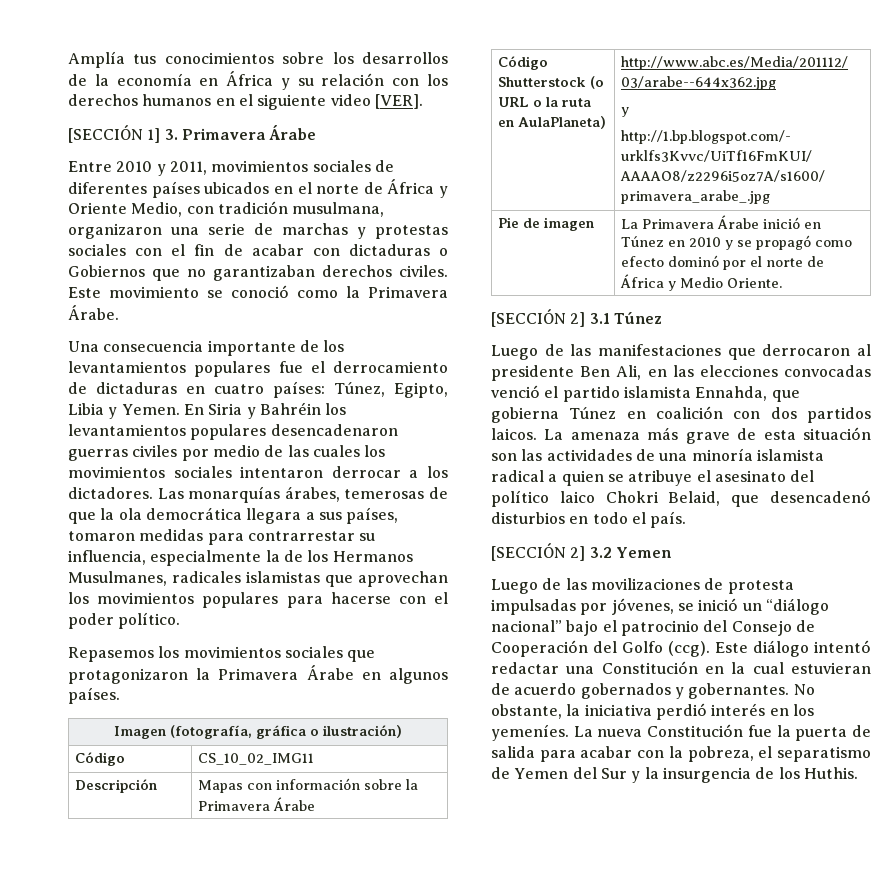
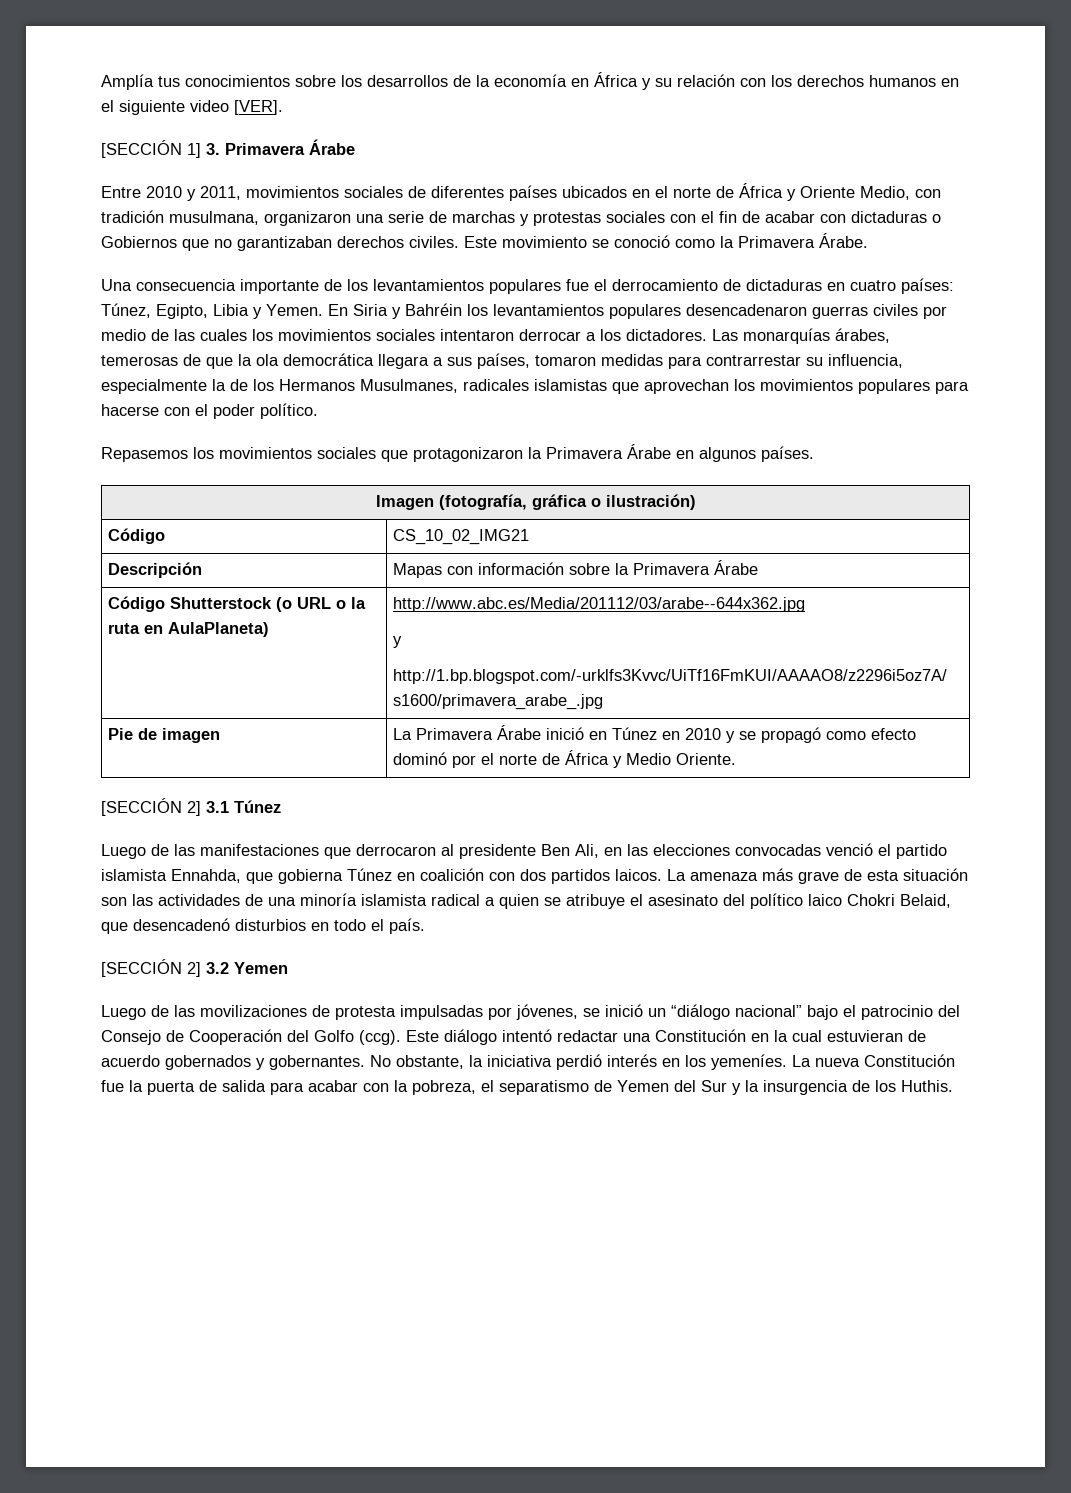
[198,753,315,765] CS_10_02_IMG11 -> [393,529,530,545] CS_10_02_IMG21

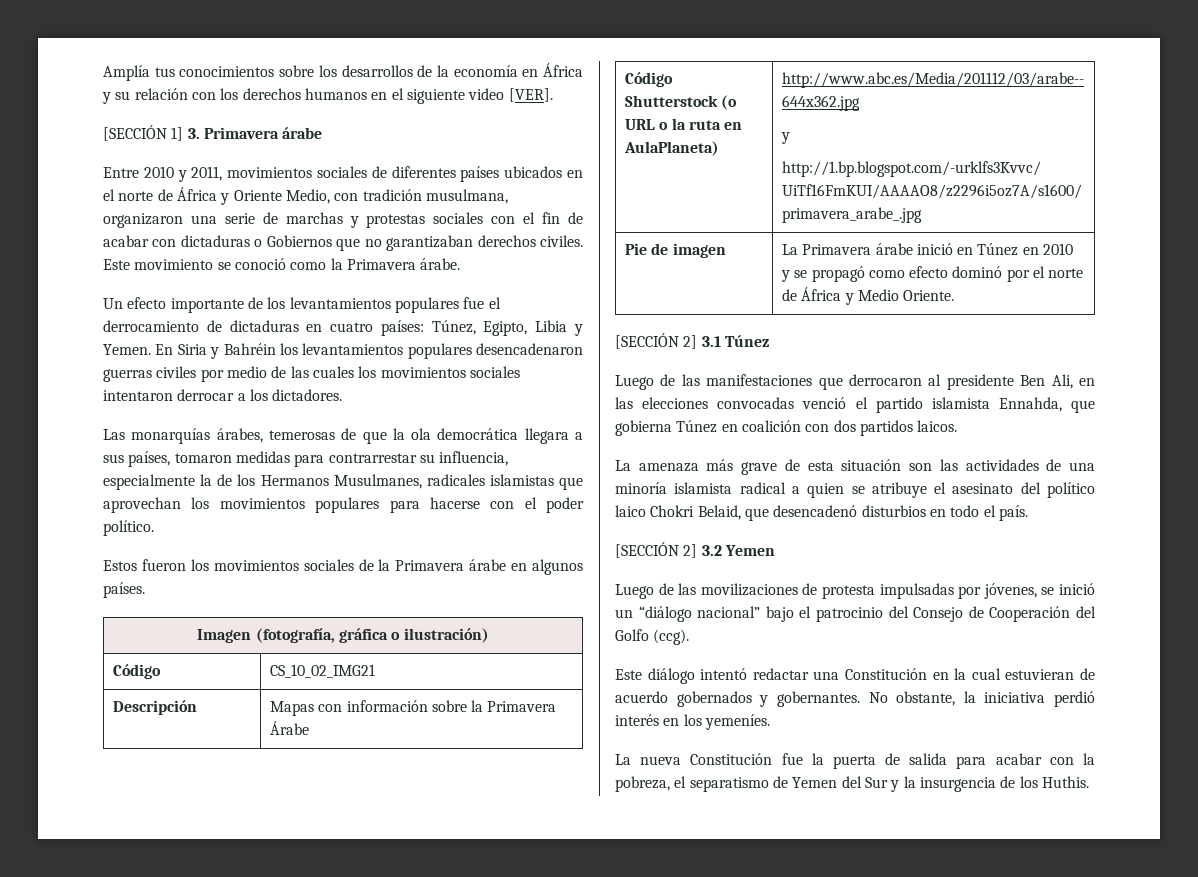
[309,139,355,155] Árabe -> [282,127,323,139] árabe
[819,233,868,248] [101,279,236,291] Árabe. // Una consecuencia -> [420,258,461,270] [103,297,167,309] árabe. // Un efecto
(707, 335) none -> (343, 395) //
[101,444,671,462] Repasemos los movimientos sociales que protagonizaron la Primavera Árabe -> [103,559,507,571] Estos fueron los movimientos sociales de la Primavera árabe
[497,725,542,740] Árabe -> [875,243,913,255] árabe
(662, 875) none -> (958, 426) //
(401, 1037) none -> (690, 637) //
(787, 1062) none -> (770, 722) //

